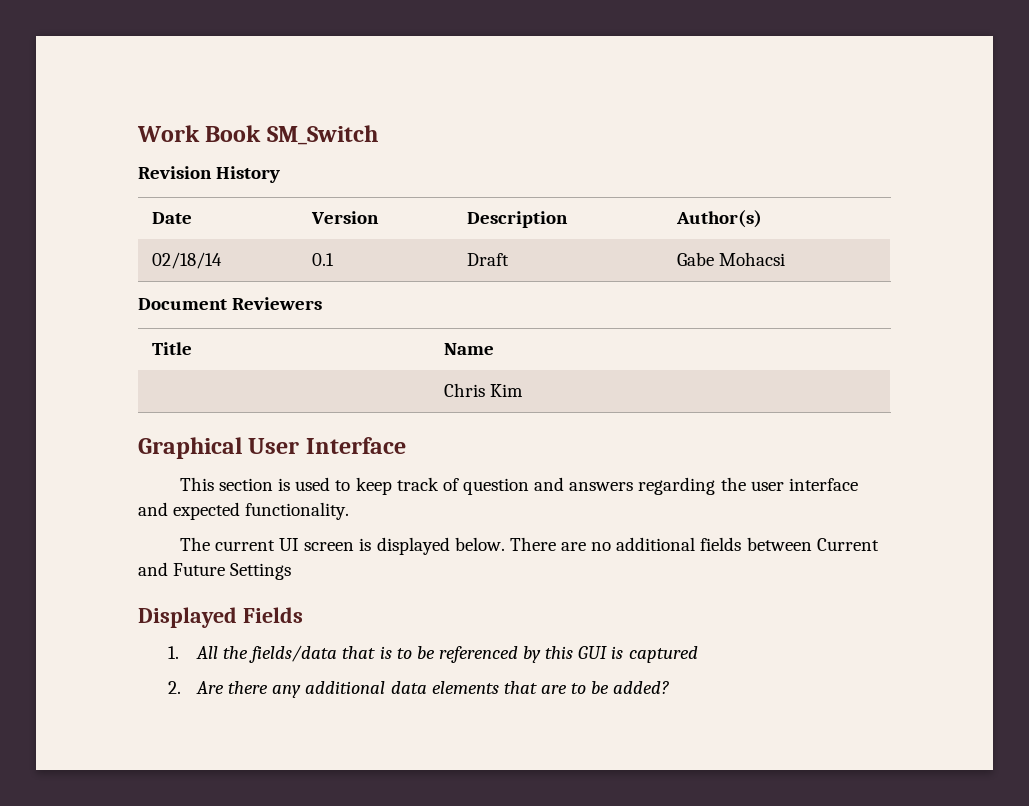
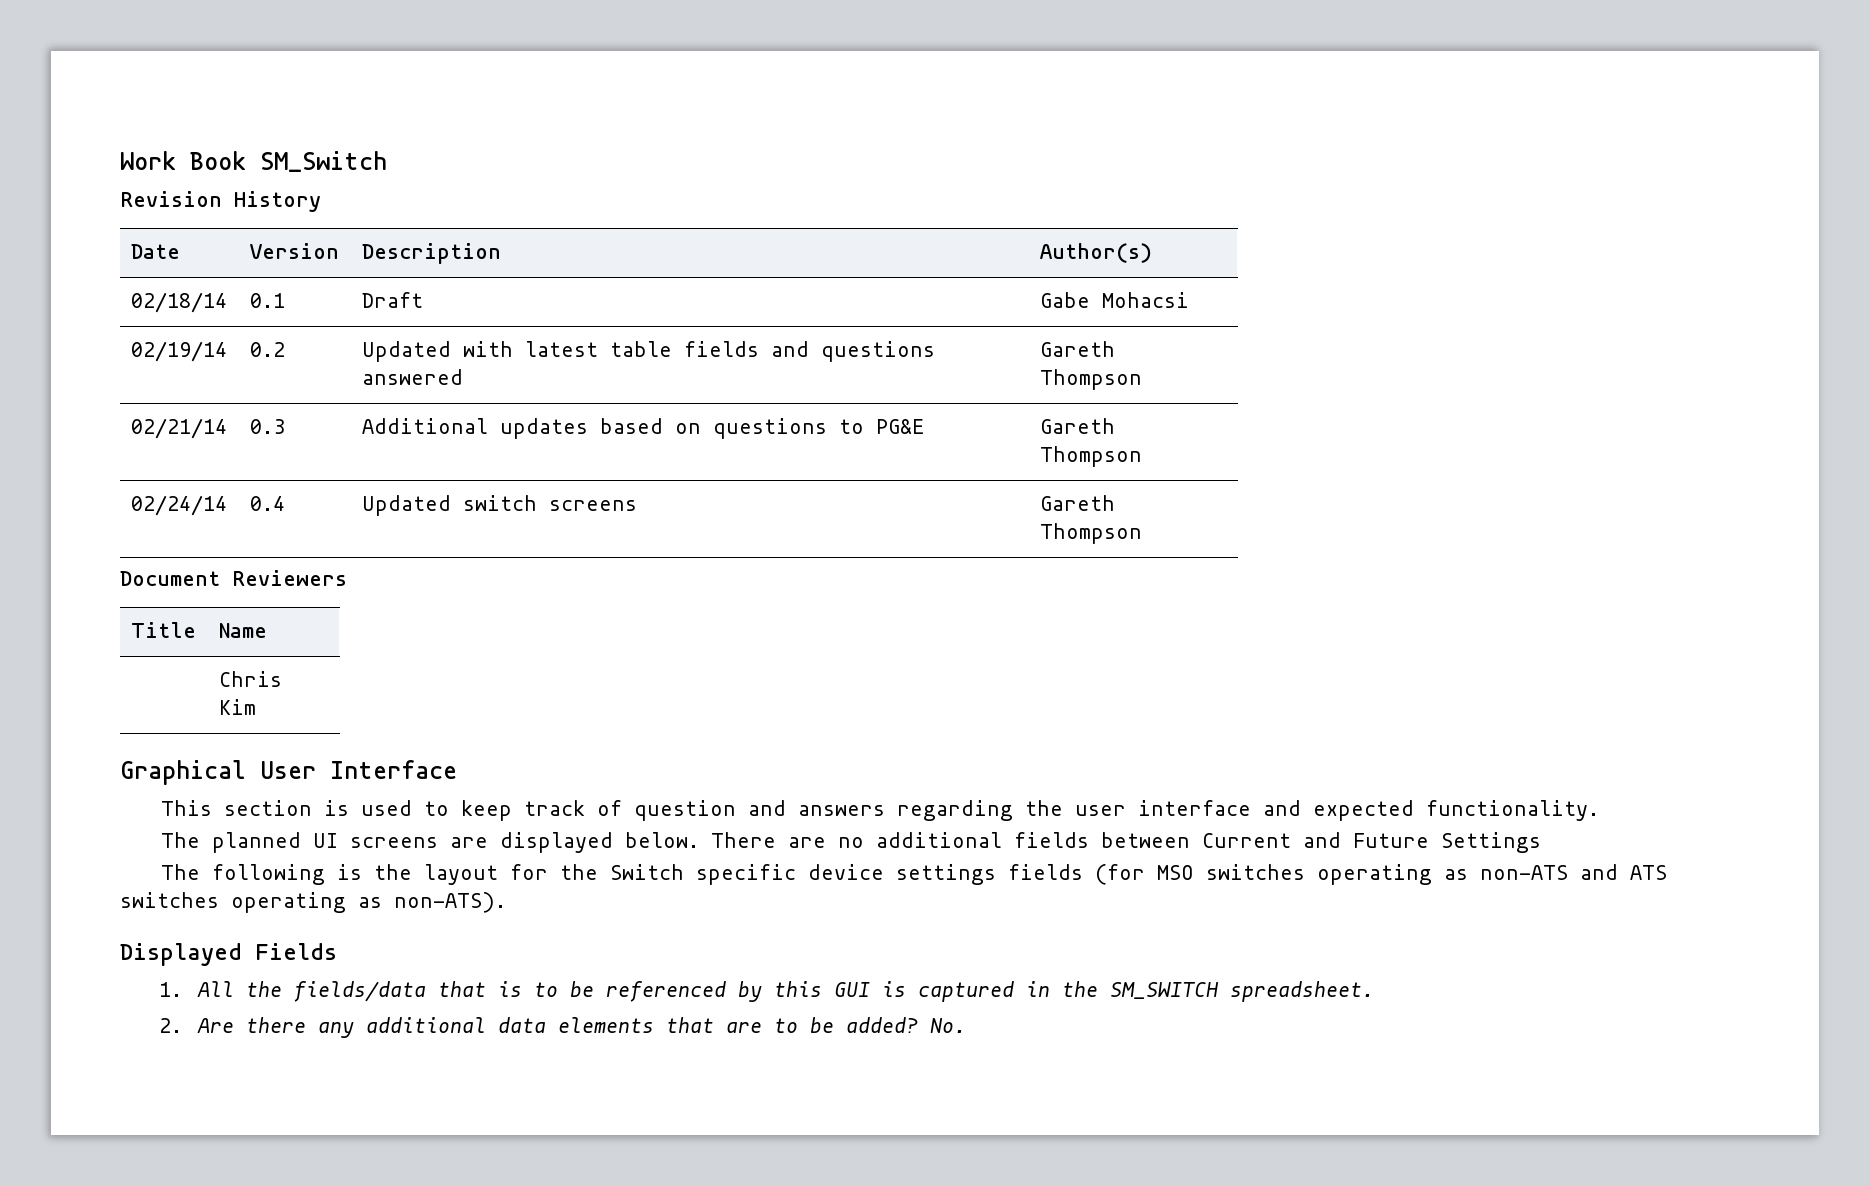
(786, 259) none -> [131,341,228,362] [250,342,286,357] [362,341,936,362] [362,369,464,385] [1040,341,1116,357] [1040,369,1143,390] [131,418,228,439] [250,419,286,434] [362,418,925,439] [1040,418,1116,434] [1040,446,1143,467] [131,495,228,516] [250,496,286,511] [362,495,638,516] [1040,495,1116,511] [1040,523,1143,544] // 02/19/14 | 0.2 | Updated with latest table fields and questions answered | Gareth Thompson // 02/21/14 | 0.3 | Additional updates based on questions to PG&E | Gareth Thompson // 02/24/14 | 0.4 | Updated switch screens | Gareth Thompson
[215,538,372,551] current UI screen is -> [211,832,488,853] planned UI screens are
(292, 571) none -> [160,864,1667,885] [120,892,506,913] // The following is the layout for the Switch specific device settings fields (for MSO switches operating as non-ATS and ATS switches operating as non-ATS).
(698, 654) none -> [1026,981,1375,1002] in the SM_SWITCH spreadsheet.
(670, 687) none -> [930,1018,967,1033] No.

